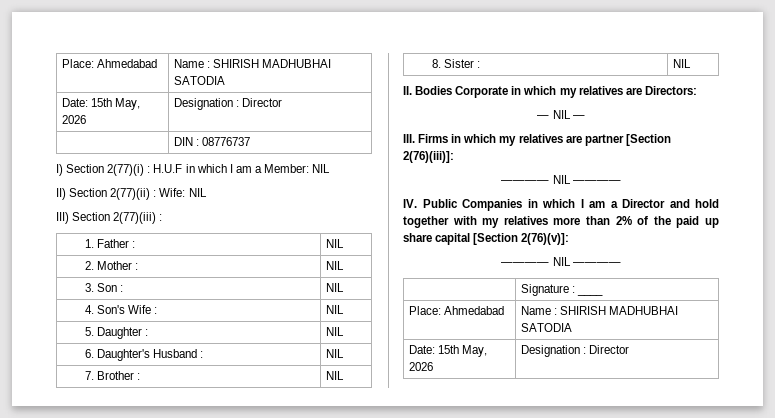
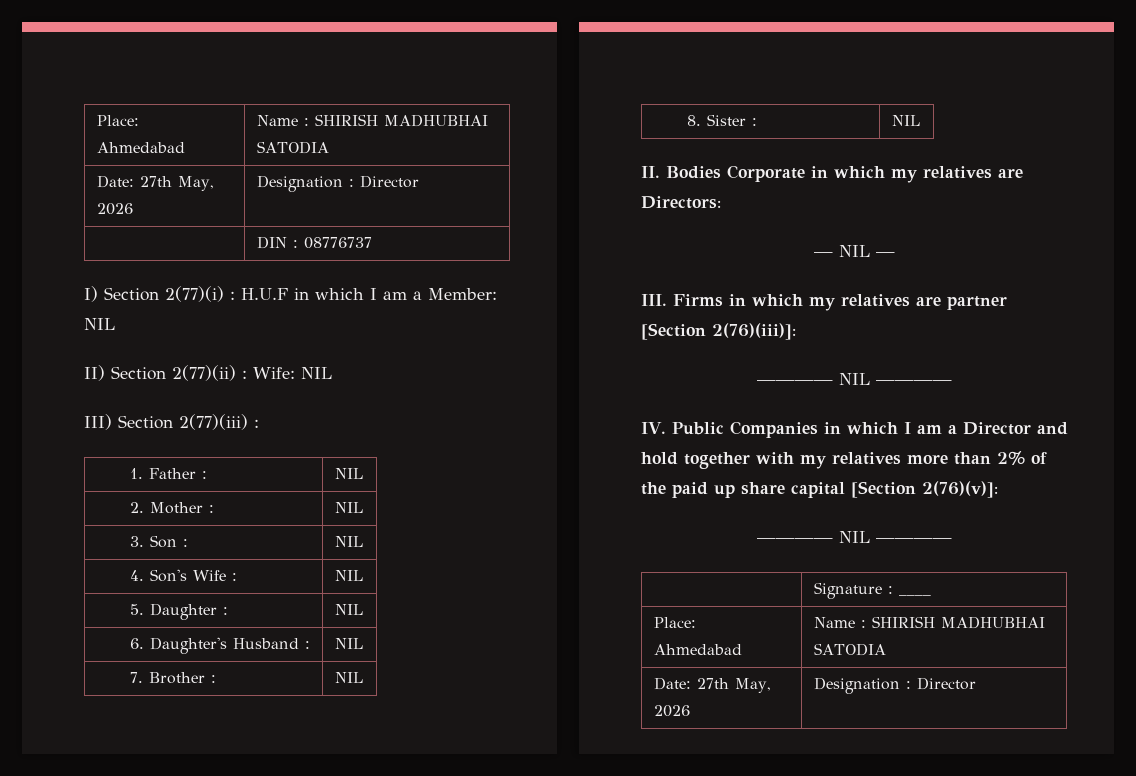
[61,59,157,68] [173,59,332,68] [173,76,225,85] [61,98,112,107] Place: Ahmedabad | Name : SHIRISH MADHUBHAI SATODIA // Date: 15th -> [96,115,139,126] [96,142,185,153] [256,114,488,127] [256,141,329,154] [96,175,172,188] Place: Ahmedabad | Name : SHIRISH MADHUBHAI SATODIA // Date: 27th
[437,345,459,354] 15th -> [696,678,729,689] 27th

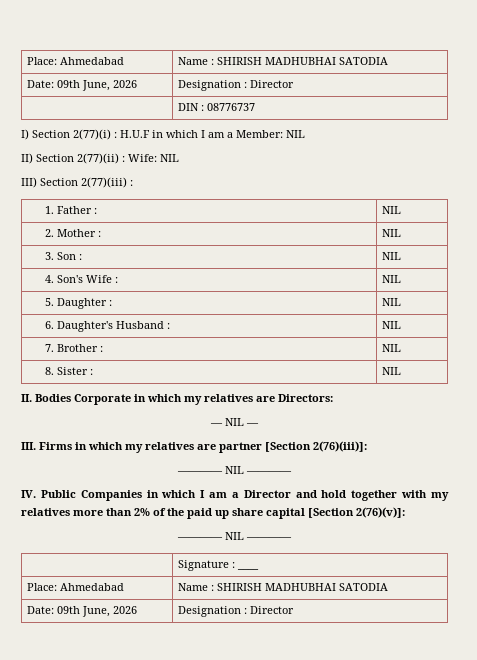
[96,115,139,126] [96,142,185,153] [256,114,488,127] [256,141,329,154] [96,175,214,191] Place: Ahmedabad | Name : SHIRISH MADHUBHAI SATODIA // Date: 27th May, -> [26,57,124,65] [177,57,388,65] [26,80,110,91] Place: Ahmedabad | Name : SHIRISH MADHUBHAI SATODIA // Date: 09th June,
[696,678,771,693] 27th May, -> [56,606,110,617] 09th June,

